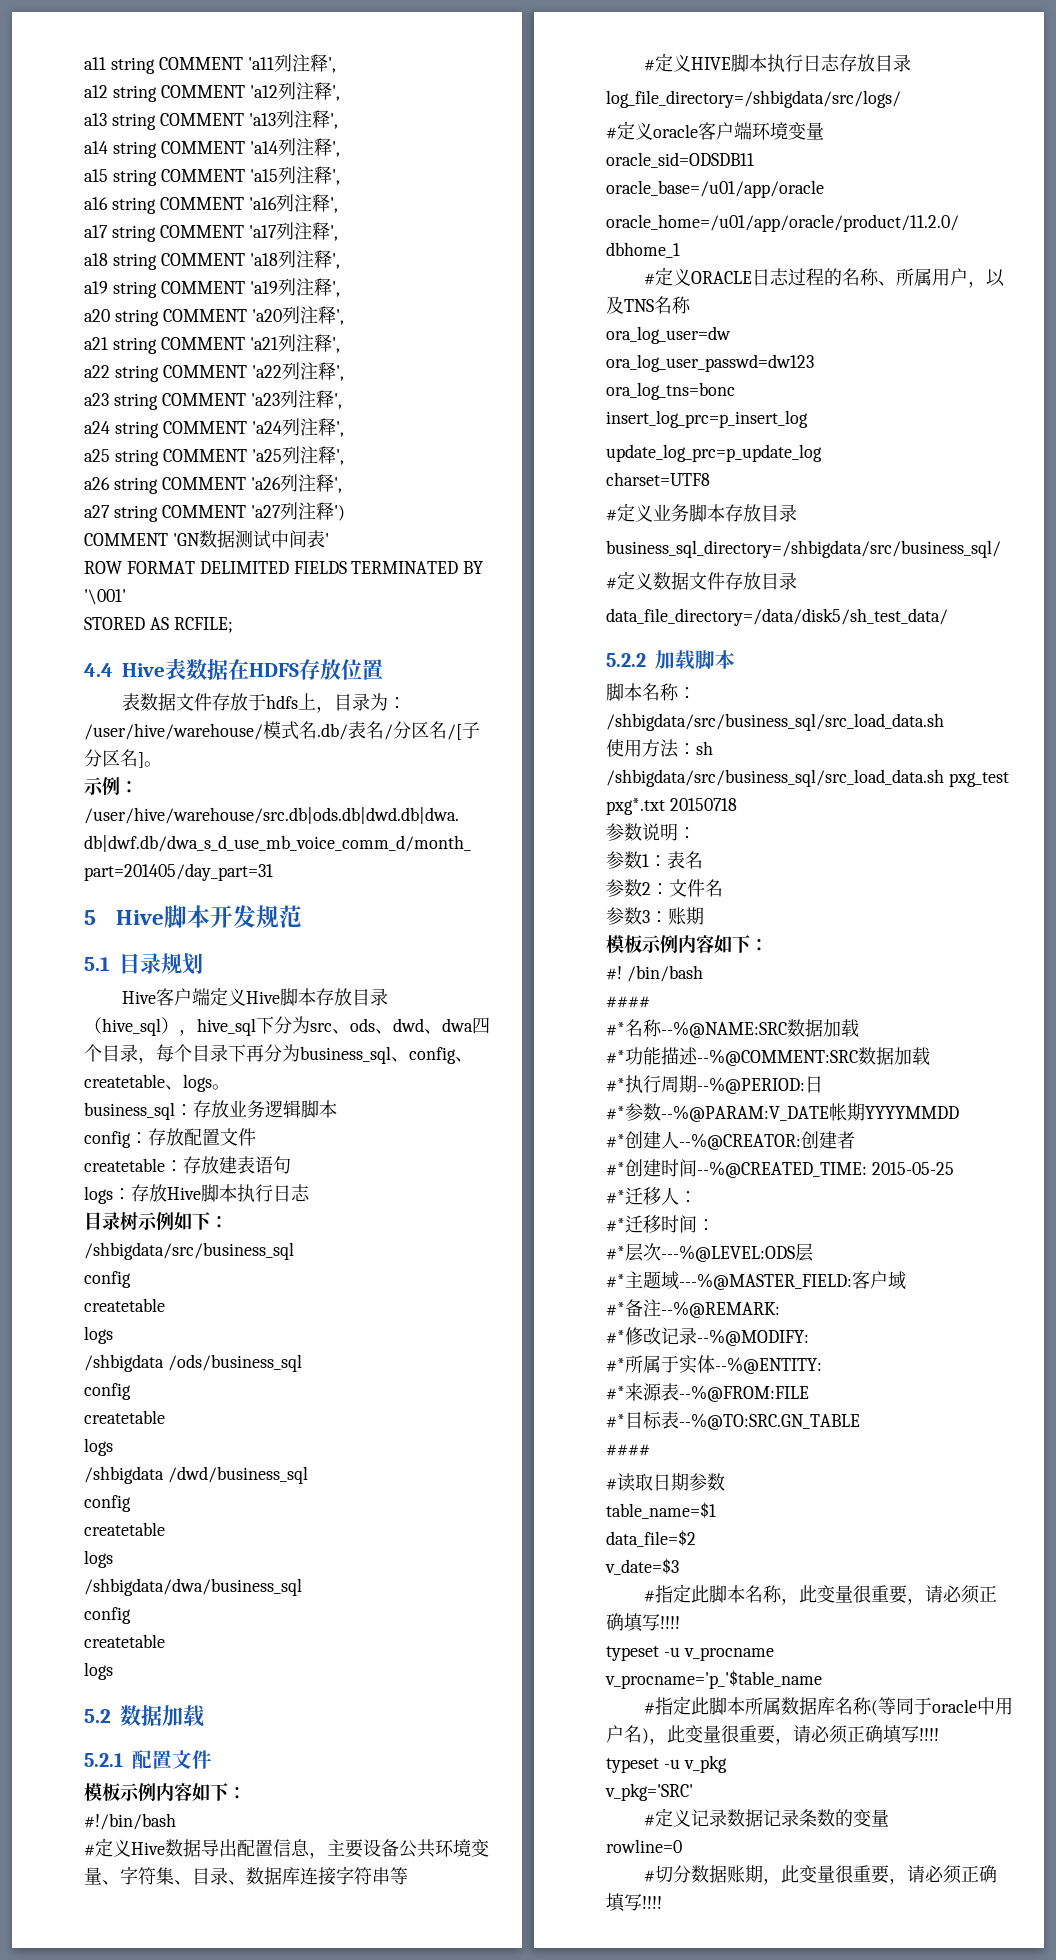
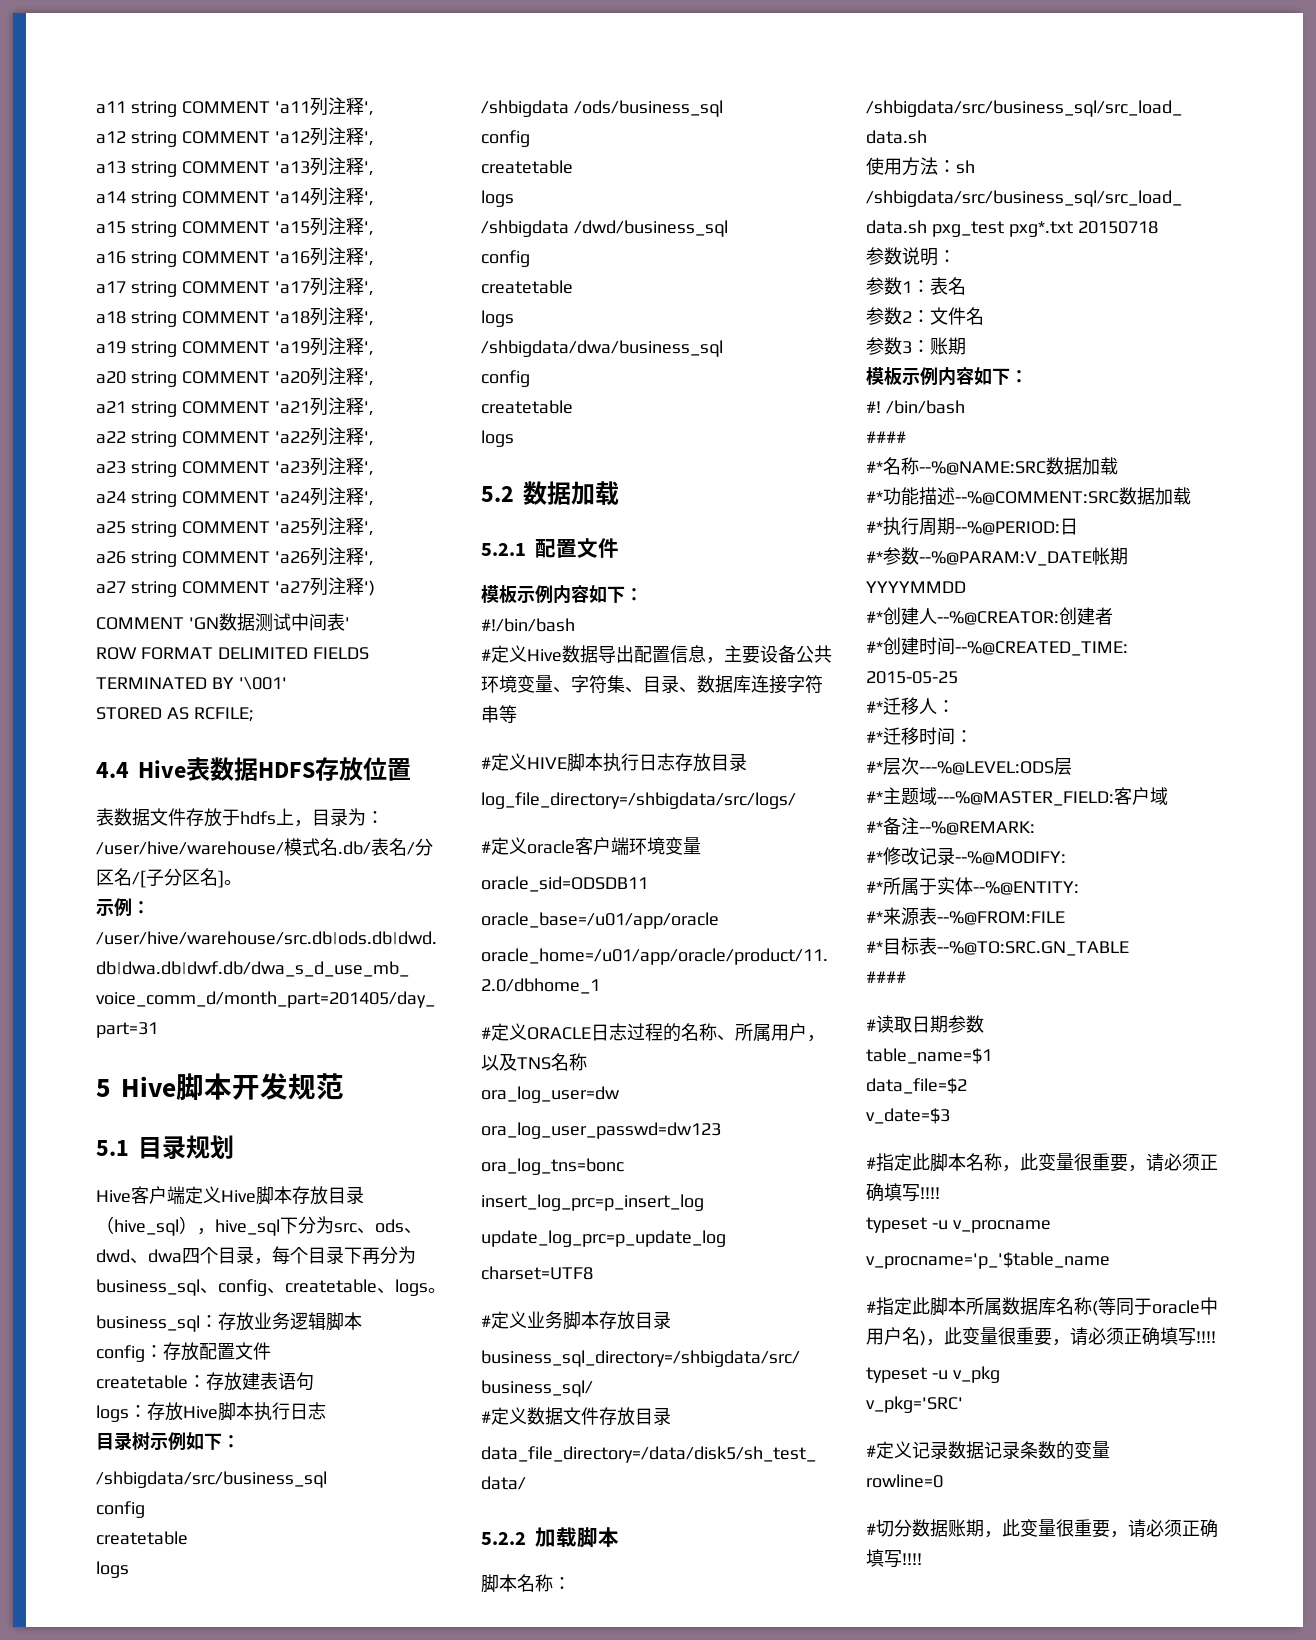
[228,659,249,680] 在 -> (258, 769) none

